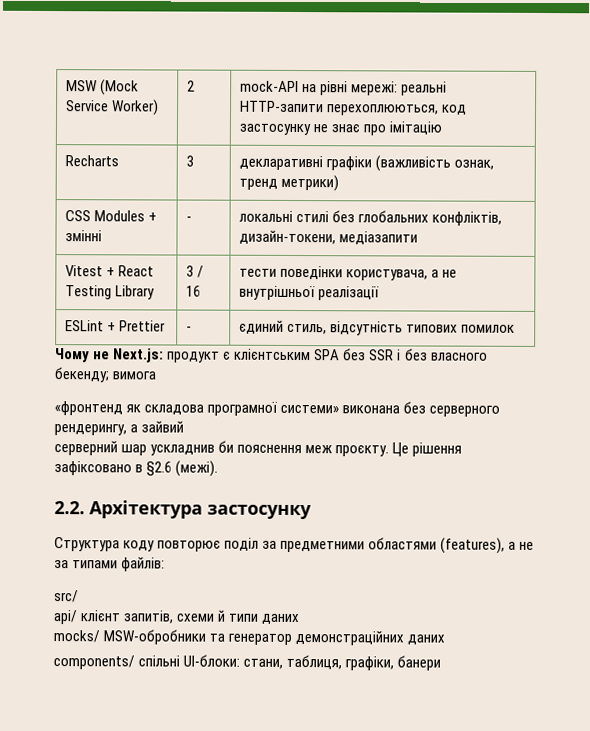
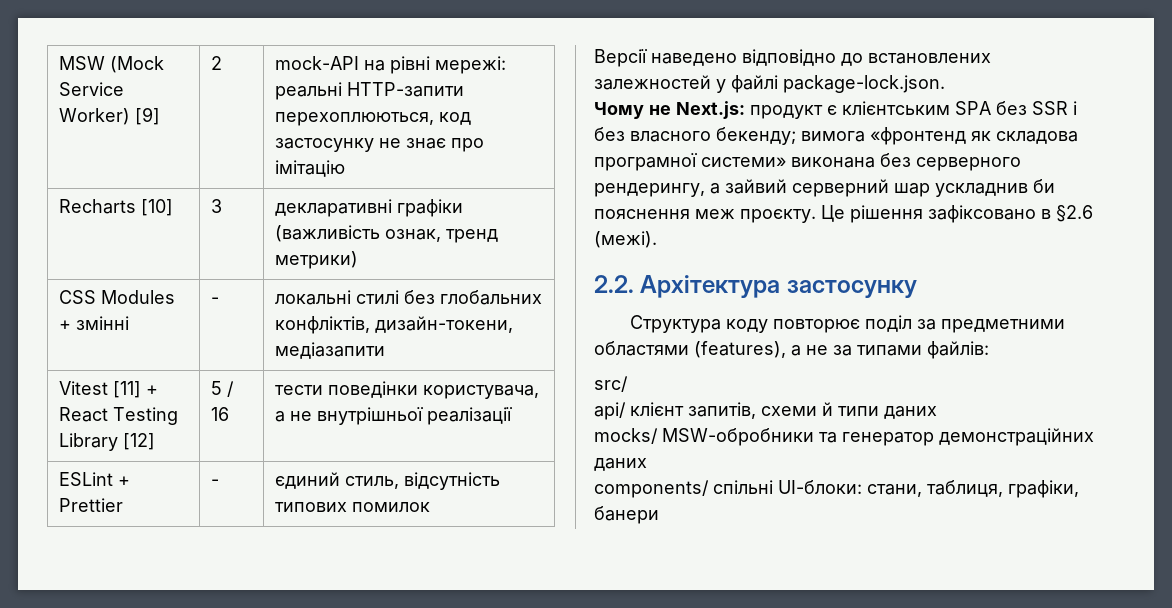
(160, 107) none -> [135,107,161,125] [9]
(119, 161) none -> [141,199,174,216] [10]
(103, 271) none -> [113,381,142,398] [11]
[185,265,194,277] | 3 -> [123,433,156,450] [211,381,223,395] [12] | 5
(516, 328) none -> [594,49,991,67] [594,75,945,93] // Версії наведено відповідно до встановлених залежностей у файлі package-lock.json.
(157, 375) // -> (865, 136) none
(185, 426) // -> (787, 186) none

